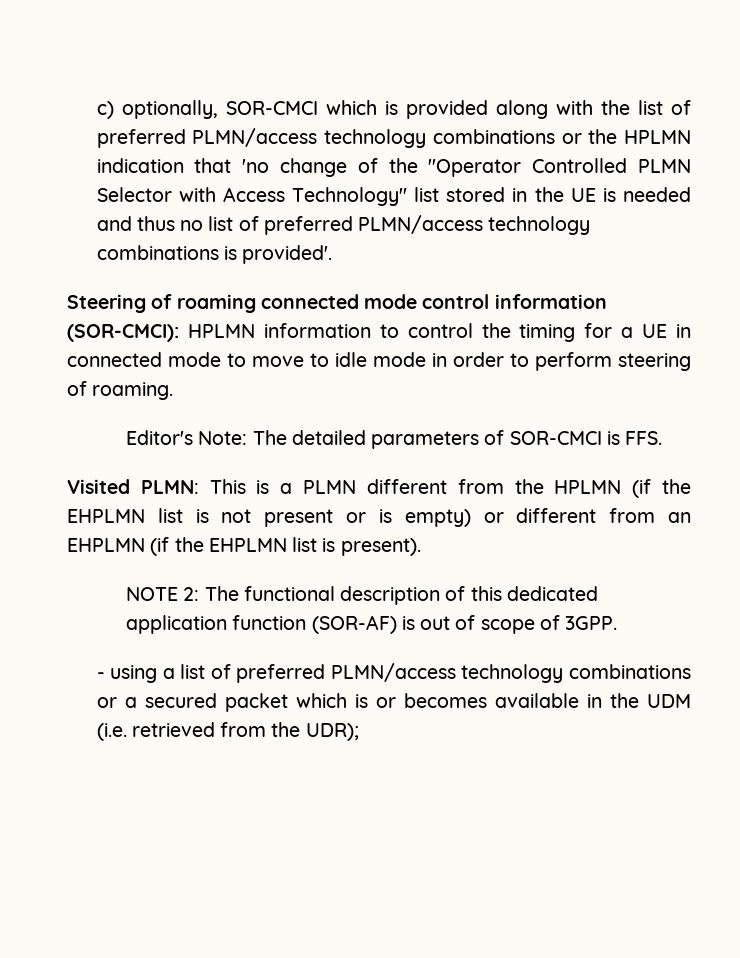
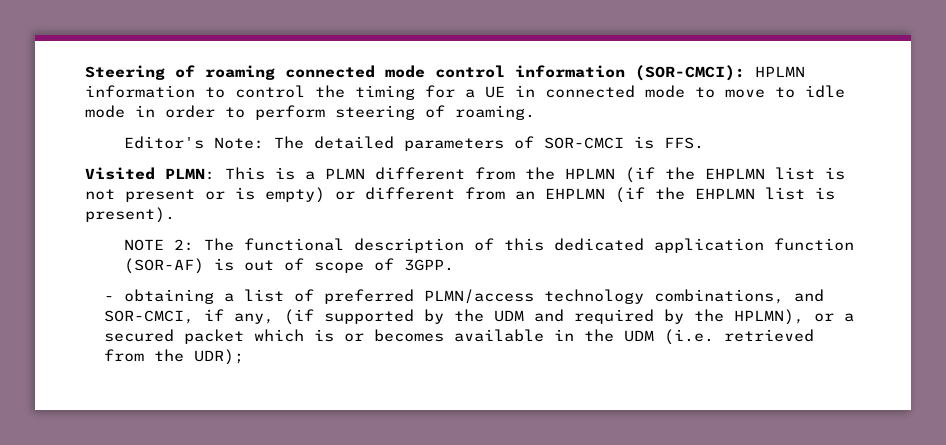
[96,100,692,119] [96,128,691,148] [96,158,691,177] [96,187,691,206] [96,215,591,235] [96,245,333,264] c) optionally, SOR-CMCI which is provided along with the list of preferred PLMN/access technology combinations or the HPLMN indication that 'no change of the "Operator Controlled PLMN Selector with Access Technology" list stored in the UE is needed and thus no list of preferred PLMN/access technology combinations is provided'. // -> (85, 72) none
[110,665,158,683] using -> [124,289,215,304] obtaining
[569,664,691,679] combinations -> [654,289,825,304] [104,309,805,325] combinations, and SOR-CMCI, if any, (if supported by the UDM and required by the HPLMN),

